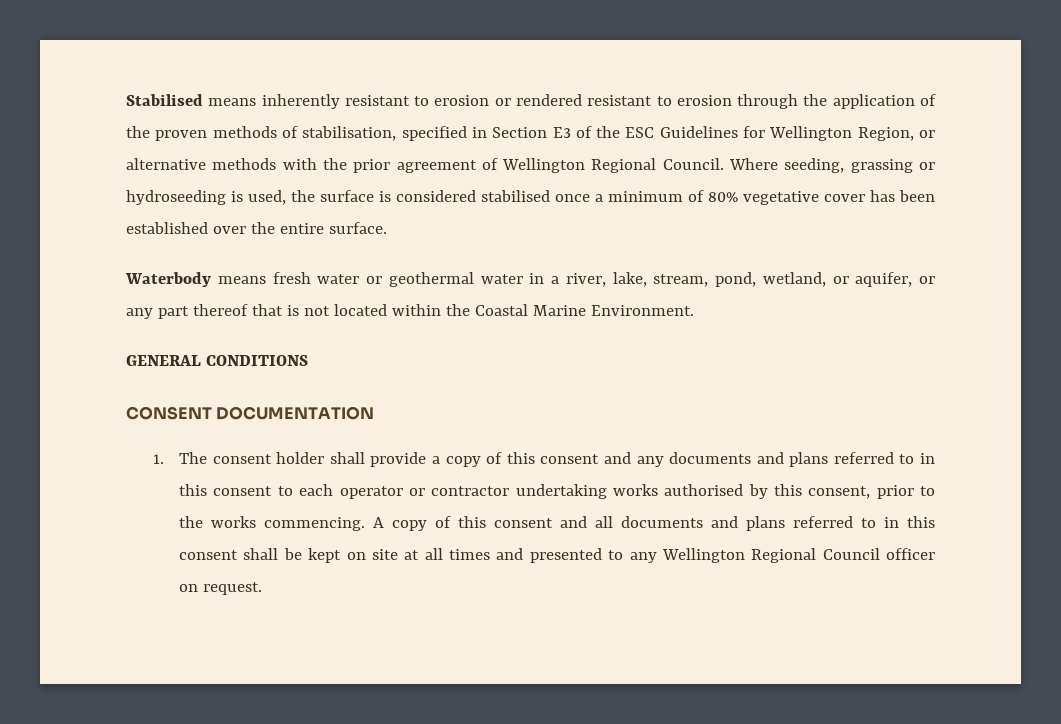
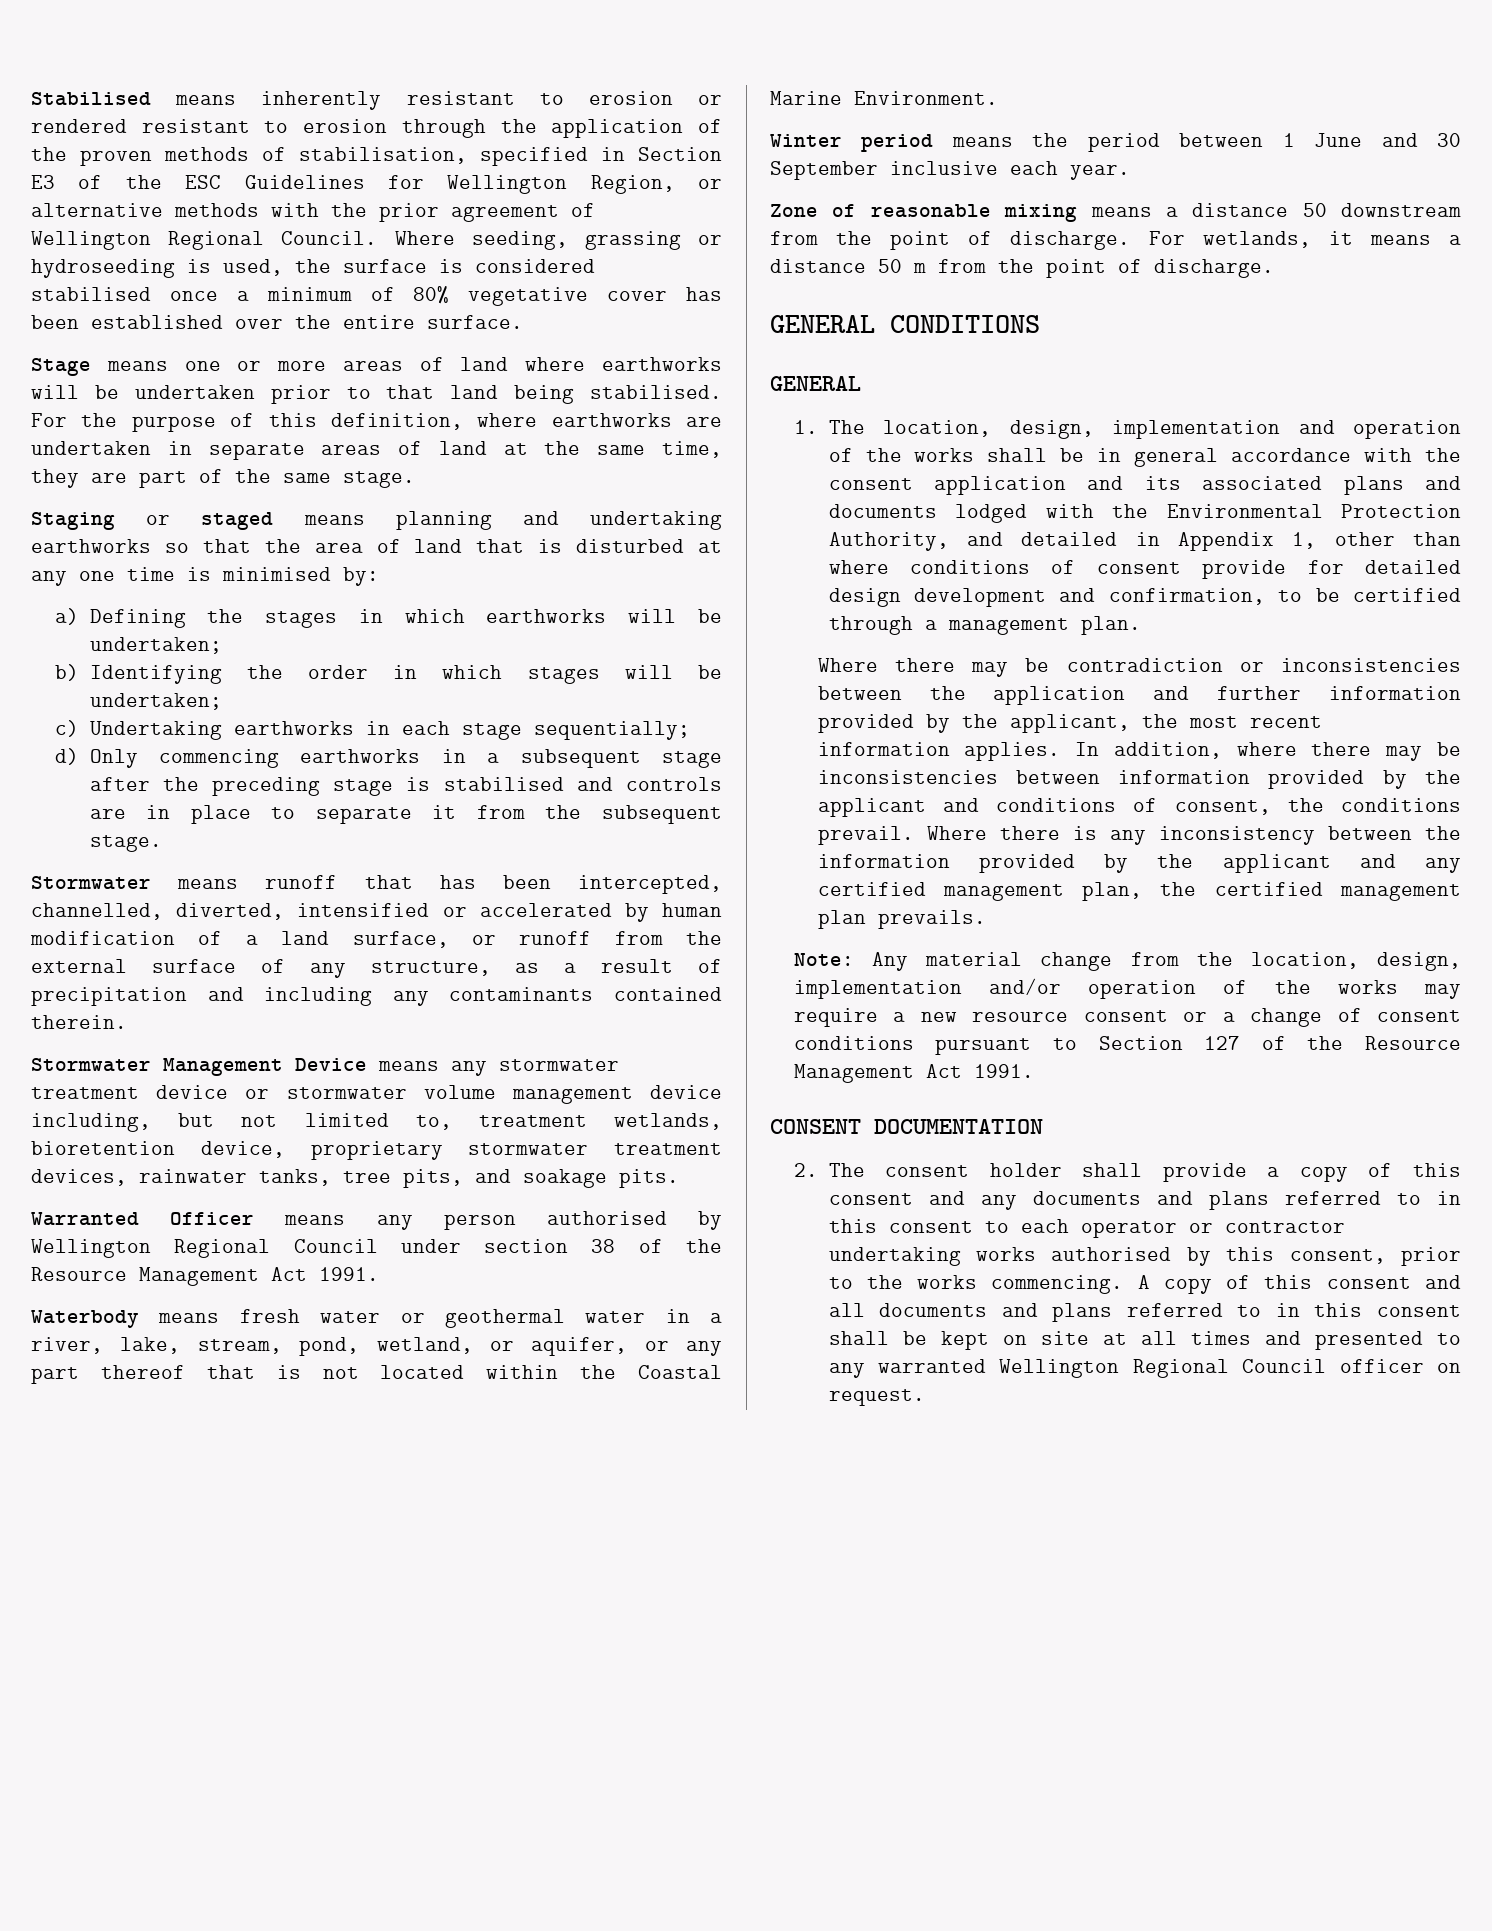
(387, 228) none -> [31,357,722,376] [31,385,722,404] [31,413,722,432] [31,441,723,460] [31,469,415,488] [31,511,722,530] [31,539,722,553] [31,567,379,586] [54,608,722,628] [89,637,222,654] [54,664,722,684] [89,693,222,710] [54,720,690,740] [54,748,722,768] [89,777,722,796] [89,805,723,824] [89,835,162,852] [31,875,722,894] [31,903,722,922] [30,931,722,948] [31,959,722,978] [31,987,723,1006] [31,1015,127,1029] [31,1058,619,1076] [31,1085,722,1104] [31,1113,722,1132] [31,1141,722,1160] [31,1169,679,1188] [31,1211,722,1230] [31,1239,723,1258] [31,1267,379,1286] // Stage means one or more areas of land where earthworks will be undertaken prior to that land being stabilised. For the purpose of this definition, where earthworks are undertaken in separate areas of land at the same time, they are part of the same stage. // Staging or staged means planning and undertaking earthworks so that the area of land that is disturbed at any one time is minimised by: // a) Defining the stages in which earthworks will be undertaken; // b) Identifying the order in which stages will be undertaken; // c) Undertaking earthworks in each stage sequentially; // d) Only commencing earthworks in a subsequent stage after the preceding stage is stabilised and controls are in place to separate it from the subsequent stage. // Stormwater means runoff that has been intercepted, channelled, diverted, intensified or accelerated by human modification of a land surface, or runoff from the external surface of any structure, as a result of precipitation and including any contaminants contained therein. // Stormwater Management Device means any stormwater treatment device or stormwater volume management device including, but not limited to, treatment wetlands, bioretention device, proprietary stormwater treatment devices, rainwater tanks, tree pits, and soakage pits. // Warranted Officer means any person authorised by Wellington Regional Council under section 38 of the Resource Management Act 1991.
[126,355,308,366] GENERAL CONDITIONS -> [770,133,1461,152] [770,161,1130,180] [770,203,1461,222] [770,231,1461,250] [770,259,1274,278] [770,315,1040,333] [770,376,861,391] [793,420,1461,439] [828,448,1461,467] [828,476,1461,495] [828,504,1461,523] [828,532,1461,551] [828,560,1461,579] [828,588,1461,607] [828,616,1141,635] [817,658,1461,677] [817,686,1461,705] [817,714,1322,733] [817,742,1461,761] [817,770,1461,789] [817,798,1461,817] [817,826,1461,845] [817,854,1461,873] [817,882,1461,901] [817,910,986,929] [793,952,1461,971] [793,978,1461,999] [793,1008,1461,1027] [793,1036,1461,1055] [793,1064,1034,1083] Winter period means the period between 1 June and 30 September inclusive each year. // Zone of reasonable mixing means a distance 50 downstream from the point of discharge. For wetlands, it means a distance 50 m from the point of discharge. // GENERAL CONDITIONS // GENERAL // 1. The location, design, implementation and operation of the works shall be in general accordance with the consent application and its associated plans and documents lodged with the Environmental Protection Authority, and detailed in Appendix 1, other than where conditions of consent provide for detailed design development and confirmation, to be certified through a management plan. // Where there may be contradiction or inconsistencies between the application and further information provided by the applicant, the most recent information applies. In addition, where there may be inconsistencies between information provided by the applicant and conditions of consent, the conditions prevail. Where there is any inconsistency between the information provided by the applicant and any certified management plan, the certified management plan prevails. // Note: Any material change from the location, design, implementation and/or operation of the works may require a new resource consent or a change of consent conditions pursuant to Section 127 of the Resource Management Act 1991.
[152,454,164,464] 1. -> [793,1163,818,1177] 2.
(657, 557) none -> [877,1359,986,1373] warranted

